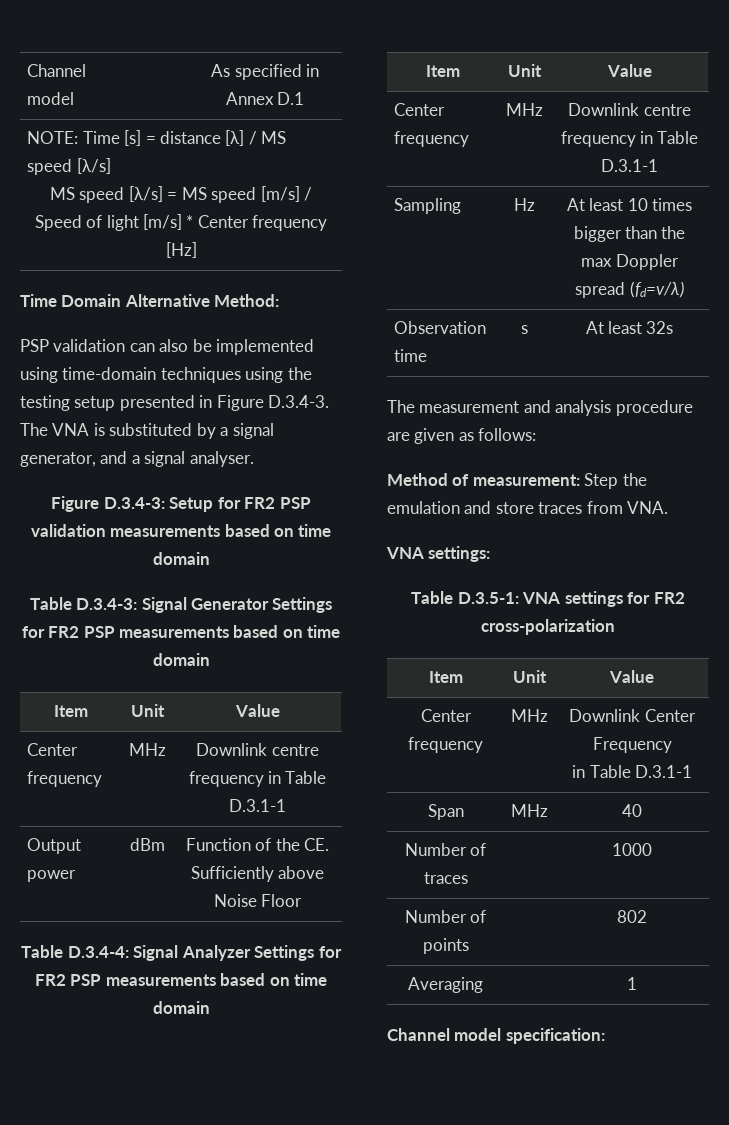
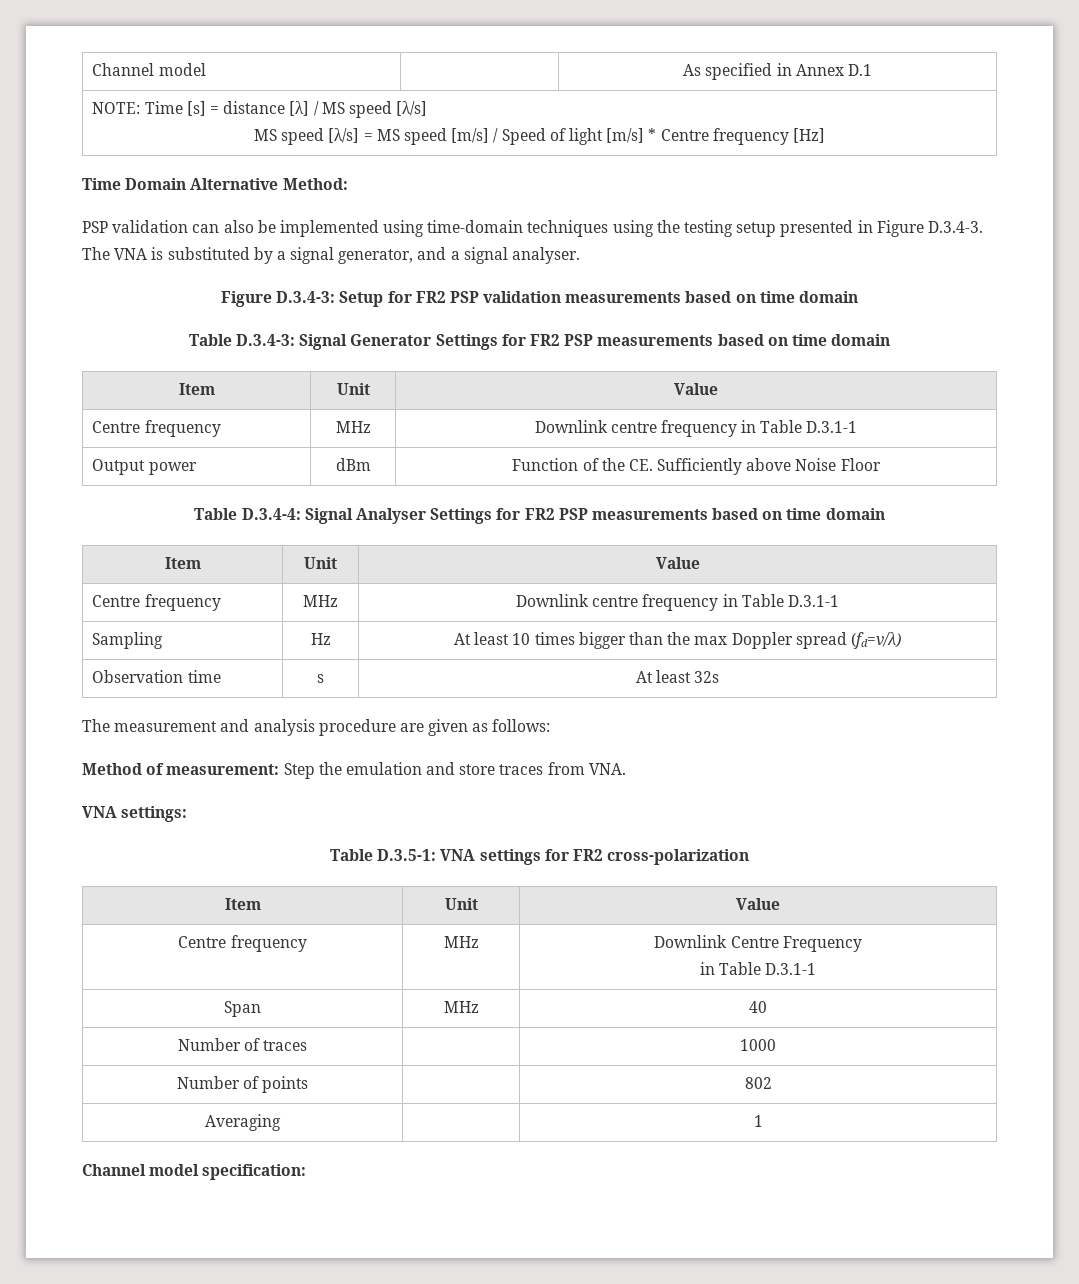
[197,215,249,228] Center -> [660,129,709,141] Centre
[27,743,79,756] Center -> [92,421,141,433] Centre
[181,945,251,961] Analyzer -> [355,508,426,524] Analyser
[394,103,446,116] Center -> [92,595,141,607] Centre
[420,709,472,722] [408,737,483,753] [511,709,548,722] [569,709,696,722] Center frequency | MHz | Downlink Center -> [178,935,307,952] [443,936,479,948] [654,935,779,948] Centre frequency | MHz | Downlink Centre

